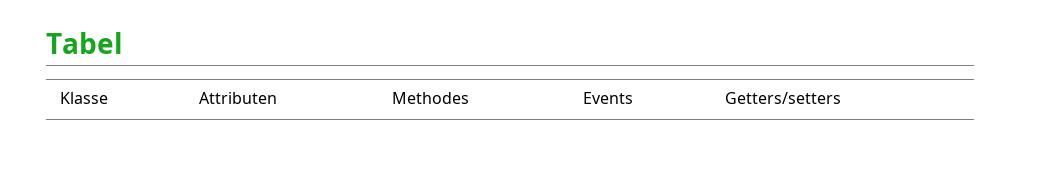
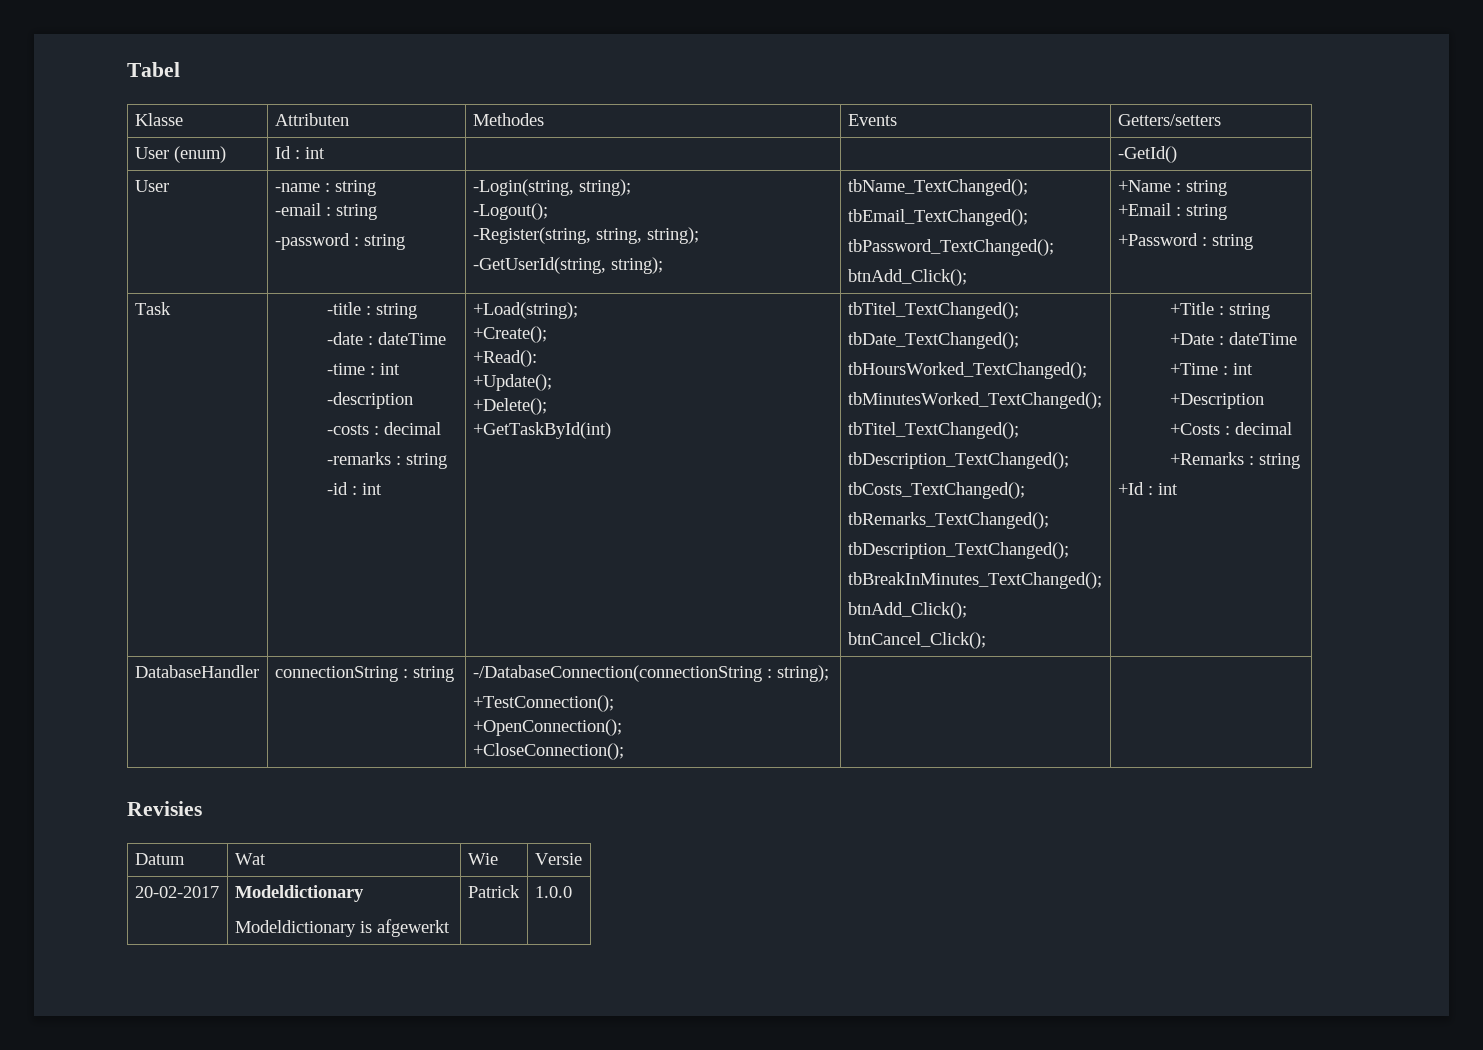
(842, 98) none -> [134,146,226,163] [274,146,325,159] [1117,146,1177,163] [134,180,169,192] [274,180,376,196] [274,203,377,220] [274,233,405,250] [472,179,631,196] [472,203,548,220] [472,227,699,244] [472,257,663,274] [847,179,1028,196] [847,209,1028,226] [847,239,1054,256] [847,269,967,286] [1117,180,1227,196] [1117,203,1227,220] [1117,233,1253,250] [134,302,171,315] [326,302,417,319] [326,332,446,345] [326,363,400,375] [326,392,413,409] [326,422,441,435] [326,452,447,469] [326,482,382,495] [472,302,578,319] [472,326,547,343] [472,350,537,367] [472,374,552,391] [472,398,547,415] [472,422,611,439] [847,302,1019,319] [847,332,1019,349] [847,362,1087,379] [847,392,1102,409] [847,422,1019,439] [847,452,1069,469] [847,482,1025,499] [847,512,1049,529] [847,542,1069,559] [847,572,1102,589] [847,602,967,619] [847,632,986,649] [1169,302,1270,319] [1169,332,1297,345] [1169,363,1253,375] [1169,393,1264,409] [1169,422,1292,435] [1169,452,1300,469] [1117,482,1178,495] [134,665,259,678] [274,666,454,682] [472,665,829,682] [472,695,614,712] [472,719,622,736] [472,743,624,760] [127,801,202,816] [134,853,185,865] [234,853,266,865] [467,853,498,865] [534,853,582,865] [134,886,219,898] [234,885,364,902] [234,919,450,937] [467,885,520,898] [534,886,572,898] // User (enum) | Id : int | | | -GetId() // User | -name : string // -email : string // -password : string | -Login(string, string); // -Logout(); // -Register(string, string, string); // -GetUserId(string, string); | tbName_TextChanged(); // tbEmail_TextChanged(); // tbPassword_TextChanged(); // btnAdd_Click(); | +Name : string // +Email : string // +Password : string // Task | -title : string // -date : dateTime // -time : int // -description // -costs : decimal // -remarks : string // -id : int | +Load(string); // +Create(); // +Read(): // +Update(); // +Delete(); // +GetTaskById(int) | tbTitel_TextChanged(); // tbDate_TextChanged(); // tbHoursWorked_TextChanged(); // tbMinutesWorked_TextChanged(); // tbTitel_TextChanged(); // tbDescription_TextChanged(); // tbCosts_TextChanged(); // tbRemarks_TextChanged(); // tbDescription_TextChanged(); // tbBreakInMinutes_TextChanged(); // btnAdd_Click(); // btnCancel_Click(); | +Title : string // +Date : dateTime // +Time : int // +Description // +Costs : decimal // +Remarks : string // +Id : int // DatabaseHandler | connectionString : string | -/DatabaseConnection(connectionString : string); // +TestConnection(); // +OpenConnection(); // +CloseConnection(); | | // Revisies // Datum | Wat | Wie | Versie // 20-02-2017 | Modeldictionary // Modeldictionary is afgewerkt | Patrick | 1.0.0

